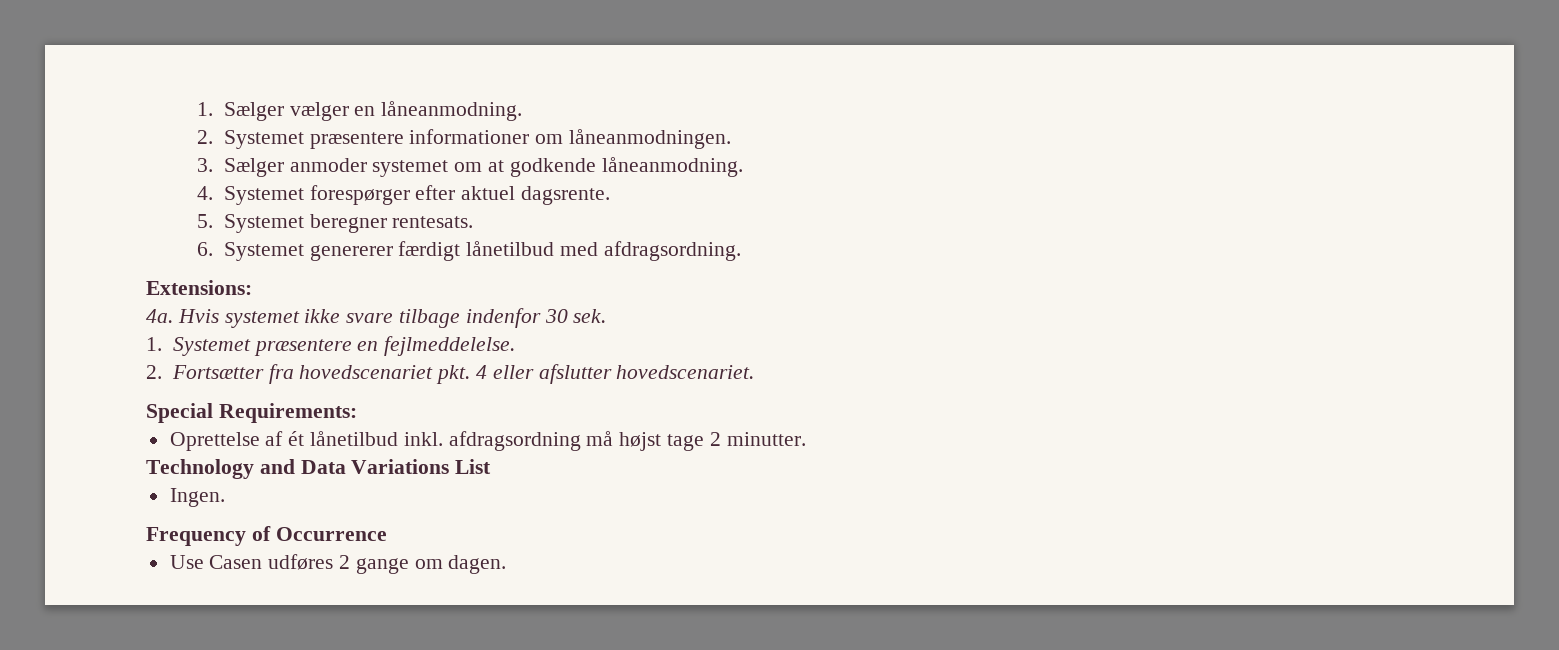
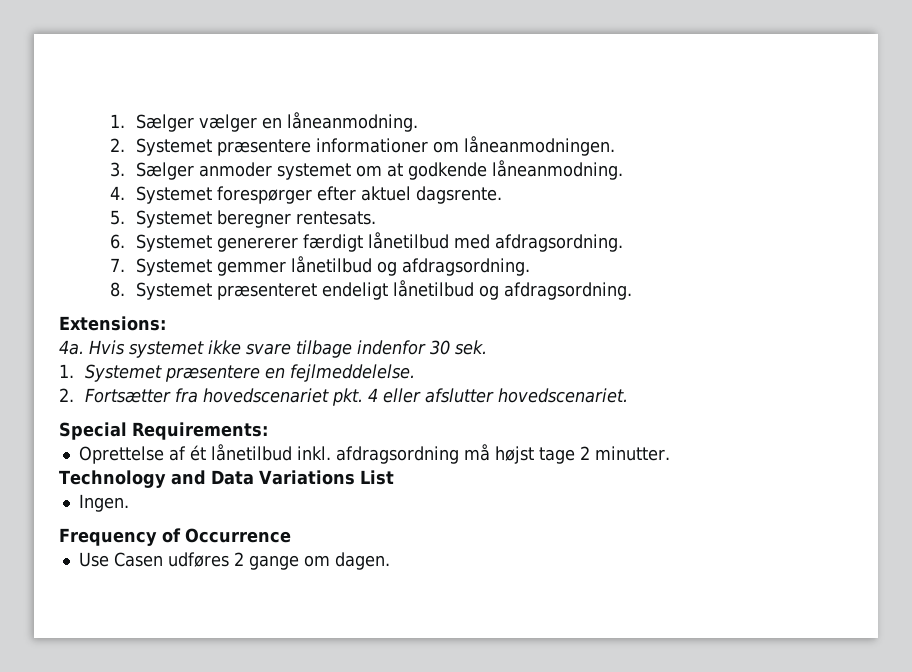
(741, 251) none -> [110,256,530,276] [110,280,632,300] // 7. Systemet gemmer lånetilbud og afdragsordning. // 8. Systemet præsenteret endeligt lånetilbud og afdragsordning.

